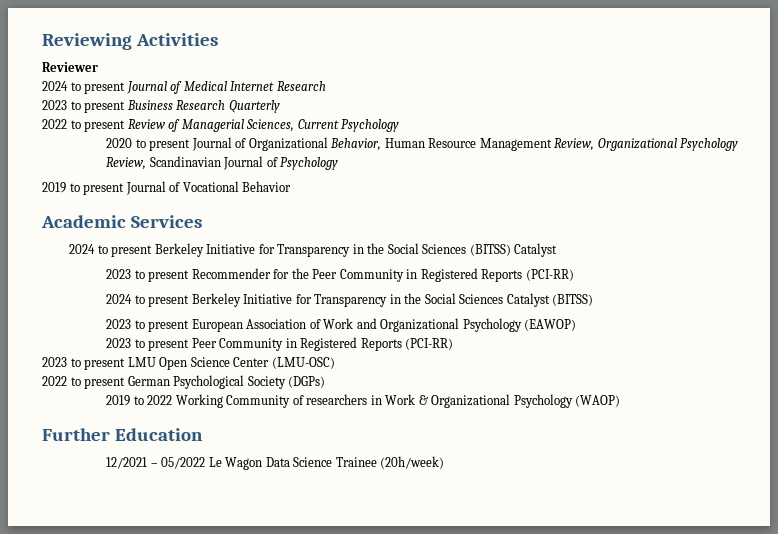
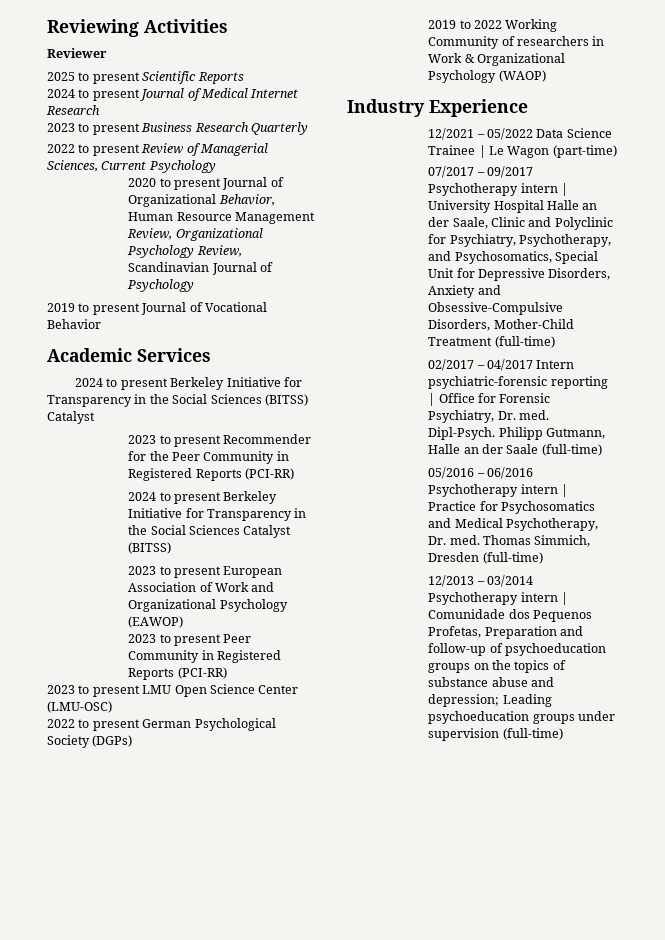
(98, 67) none -> [47,71,244,84] // 2025 to present Scientific Reports
[42,428,203,441] Further Education -> [347,99,528,117] Industry Experience
[208,457,263,470] Le Wagon -> (534, 134) none
[380,456,445,469] (20h/week) -> [478,145,617,158] [428,166,534,178] [428,183,569,196] [428,200,598,213] [428,217,613,230] [428,234,612,247] [428,251,599,264] [428,268,611,281] [428,285,501,298] [428,302,564,315] [428,319,574,331] [428,336,555,348] [428,359,575,371] [428,376,608,389] [428,393,551,406] [428,410,550,423] [428,427,606,440] [428,444,602,456] [428,467,534,479] [428,484,569,497] [428,501,596,514] [428,518,599,531] [428,535,591,547] [428,552,543,564] [428,575,534,587] [428,592,569,605] [428,609,593,622] [428,626,584,639] [428,643,607,656] [428,660,566,673] [428,677,555,687] [428,694,552,707] [428,711,616,724] [428,728,563,741] | Le Wagon (part-time) // 07/2017 – 09/2017 Psychotherapy intern | University Hospital Halle an der Saale, Clinic and Polyclinic for Psychiatry, Psychotherapy, and Psychosomatics, Special Unit for Depressive Disorders, Anxiety and Obsessive-Compulsive Disorders, Mother-Child Treatment (full-time) // 02/2017 – 04/2017 Intern psychiatric-forensic reporting | Office for Forensic Psychiatry, Dr. med. Dipl-Psych. Philipp Gutmann, Halle an der Saale (full-time) // 05/2016 – 06/2016 Psychotherapy intern | Practice for Psychosomatics and Medical Psychotherapy, Dr. med. Thomas Simmich, Dresden (full-time) // 12/2013 – 03/2014 Psychotherapy intern | Comunidade dos Pequenos Profetas, Preparation and follow-up of psychoeducation groups on the topics of substance abuse and depression; Leading psychoeducation groups under supervision (full-time)

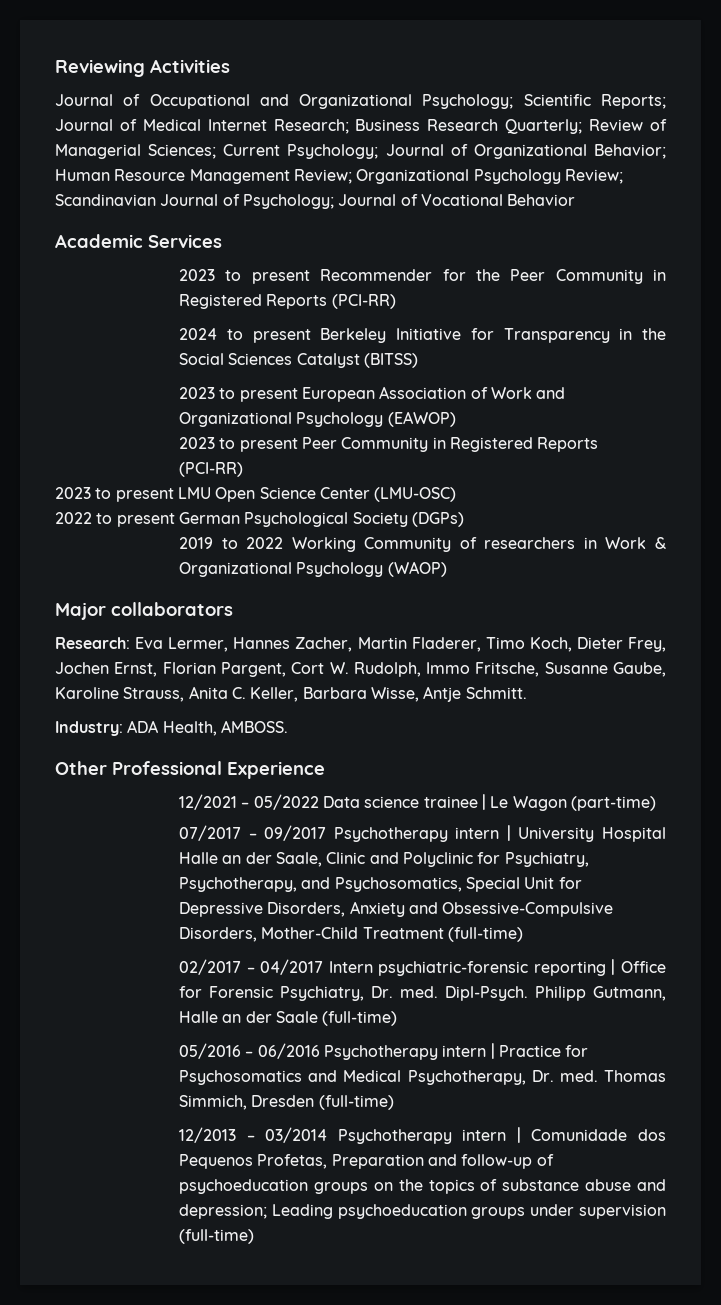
[47,48,107,58] [47,71,244,84] [47,88,299,101] [46,105,100,115] [47,122,308,135] [47,143,268,156] [47,160,216,173] [128,178,222,190] Reviewer // 2025 to present Scientific Reports // 2024 to present Journal of Medical Internet Research // 2023 to present Business Research Quarterly // 2022 to present Review of Managerial Sciences, Current Psychology // 2020 to present -> [55,94,666,109] [55,119,668,134] [55,144,379,159] Journal of Occupational and Organizational Psychology; Scientific Reports; Journal of Medical Internet Research; Business Research Quarterly; Review of Managerial Sciences; Current Psychology;
[218,194,275,206] Behavior, -> [594,144,666,159] Behavior;
[127,228,263,241] [127,245,242,258] Review, Organizational Psychology Review, -> [293,169,623,184] Review; Organizational Psychology Review;
[127,279,195,292] [47,303,140,315] Psychology // 2019 to present -> [242,194,334,209] Psychology;
[75,377,302,390] [47,394,308,407] [47,411,95,424] // 2024 to present Berkeley Initiative for Transparency in the Social Sciences (BITSS) Catalyst -> (222, 241) none
[347,99,425,117] Industry -> [55,602,233,620] [55,637,667,652] [55,662,666,677] [55,686,527,702] [55,720,288,736] [55,761,222,775] Major collaborators // Research: Eva Lermer, Hannes Zacher, Martin Fladerer, Timo Koch, Dieter Frey, Jochen Ernst, Florian Pargent, Cort W. Rudolph, Immo Fritsche, Susanne Gaube, Karoline Strauss, Anita C. Keller, Barbara Wisse, Antje Schmitt. // Industry: ADA Health, AMBOSS. // Other Professional
[566,128,612,138] [428,145,476,155] Science Trainee -> [364,796,478,808] science trainee

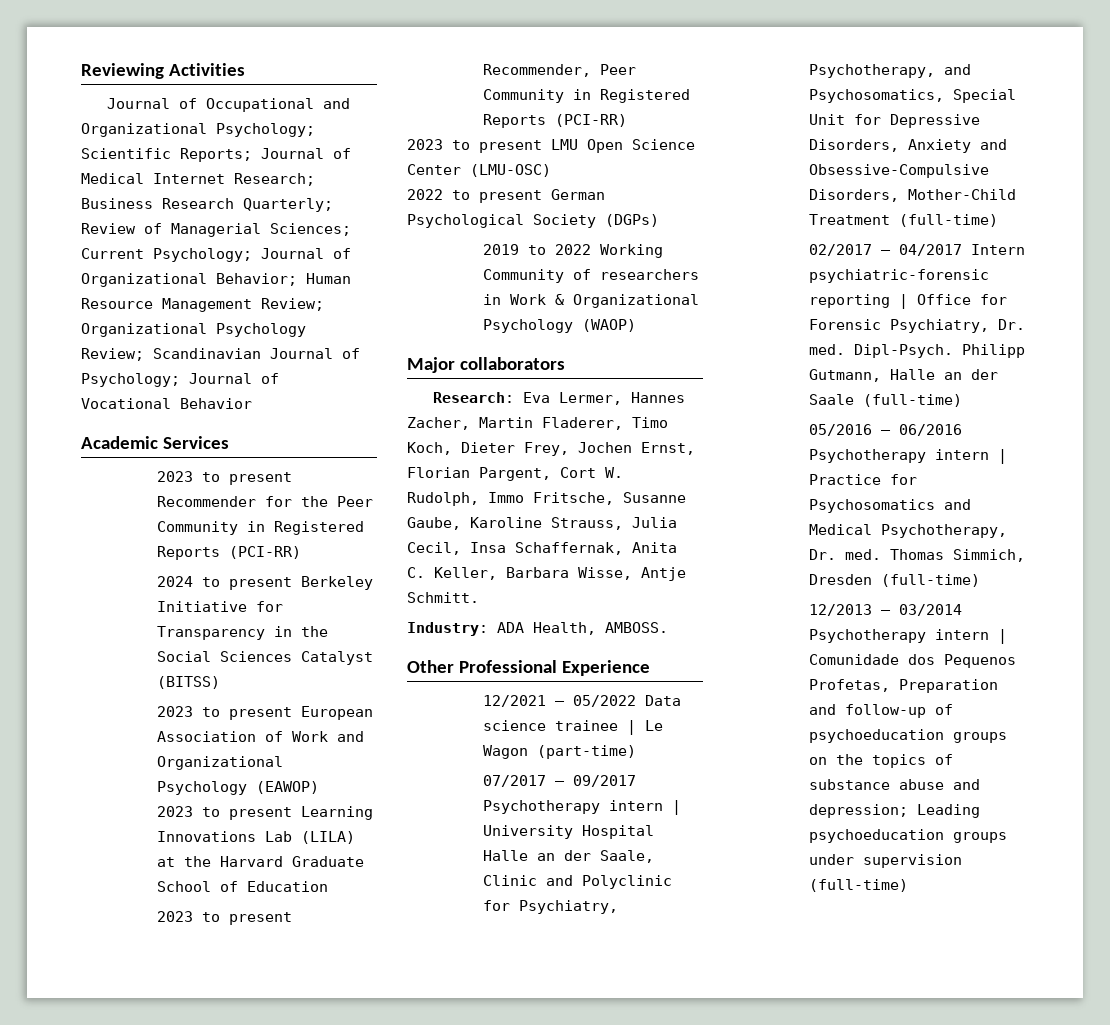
(298, 445) none -> [300,806,373,820] [156,831,355,844] [156,856,364,867] [156,881,328,892] [156,911,292,925] [482,64,591,77] Learning Innovations Lab (LILA) at the Harvard Graduate School of Education // 2023 to present Recommender,
(185, 694) none -> [632,517,677,528] [407,542,623,555] Julia Cecil, Insa Schaffernak,

